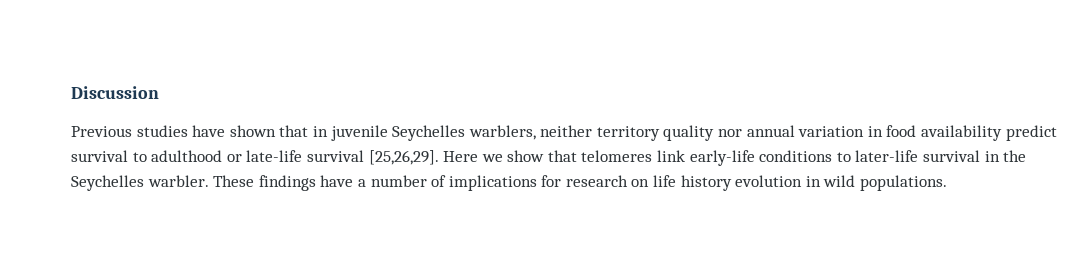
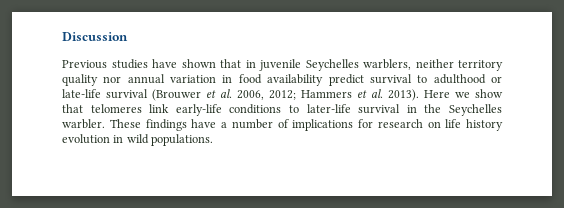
[368,150,439,165] [25,26,29]. -> [152,89,419,101] (Brouwer et al. 2006, 2012; Hammers et al. 2013).

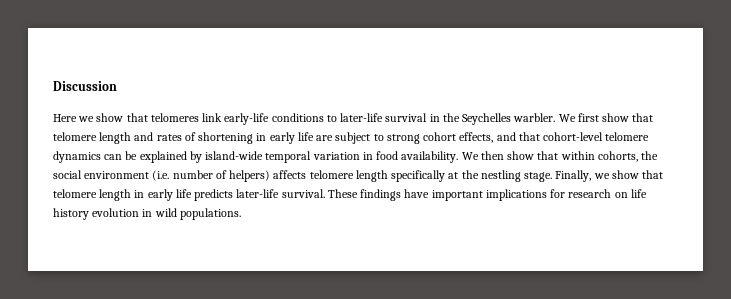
[62,59,503,71] [62,74,503,86] [62,89,419,101] Previous studies have shown that in juvenile Seychelles warblers, neither territory quality nor annual variation in food availability predict survival to adulthood or late-life survival (Brouwer et al. 2006, 2012; Hammers et al. 2013). -> (117, 86) none
[109,119,289,131] These findings have a number of -> [558,113,654,122] [53,132,650,144] [53,151,659,163] [53,170,664,182] [53,189,483,201] We first show that telomere length and rates of shortening in early life are subject to strong cohort effects, and that cohort-level telomere dynamics can be explained by island-wide temporal variation in food availability. We then show that within cohorts, the social environment (i.e. number of helpers) affects telomere length specifically at the nestling stage. Finally, we show that telomere length in early life predicts later-life survival. These findings have important

